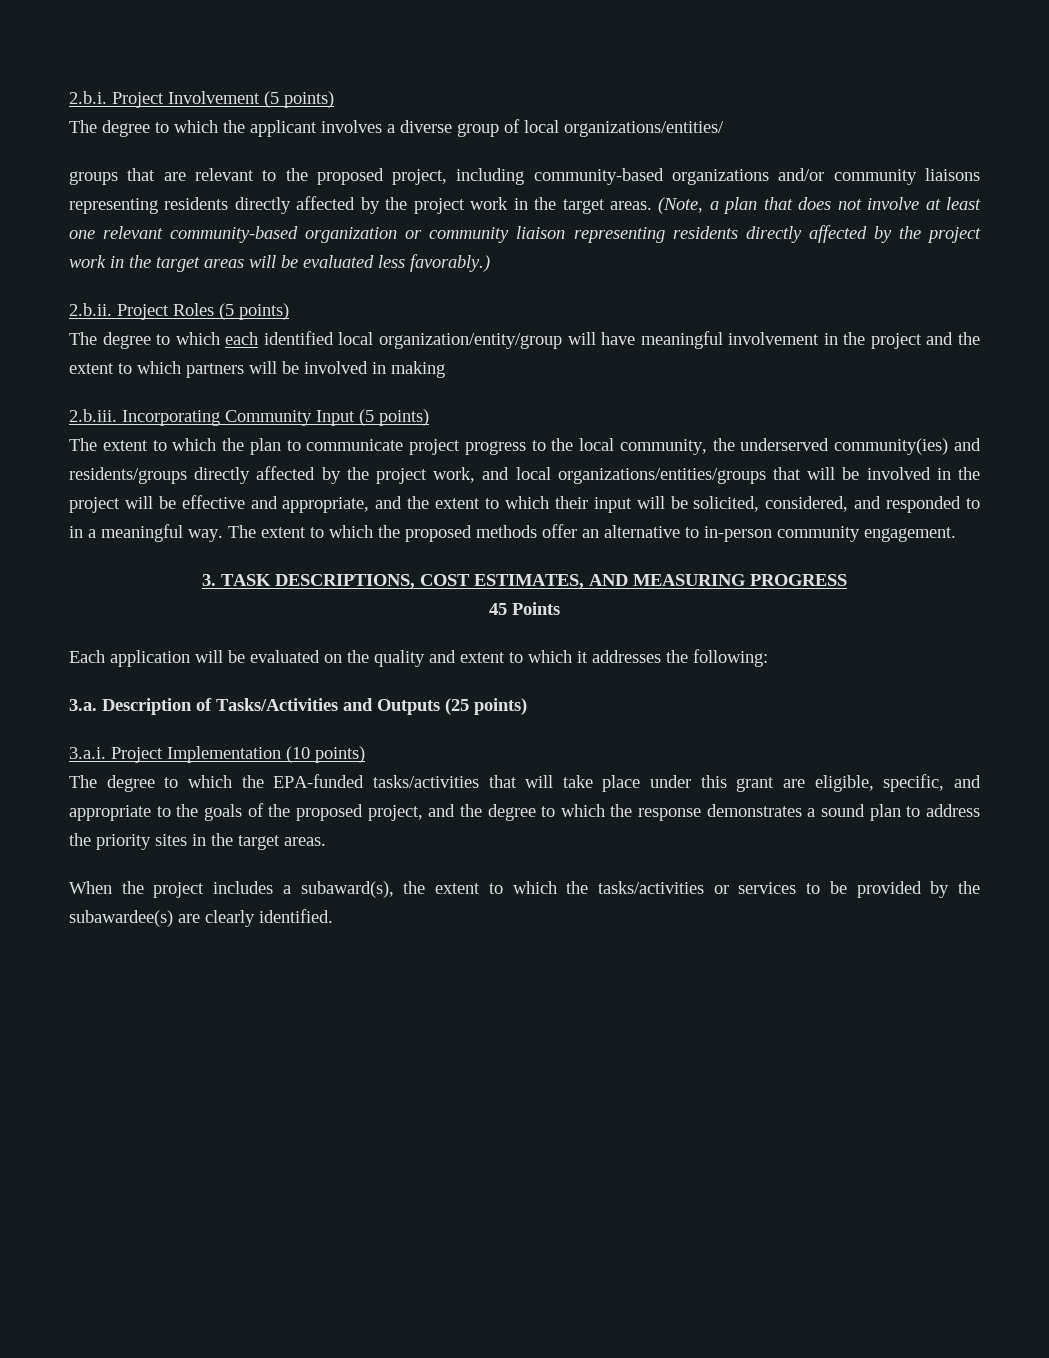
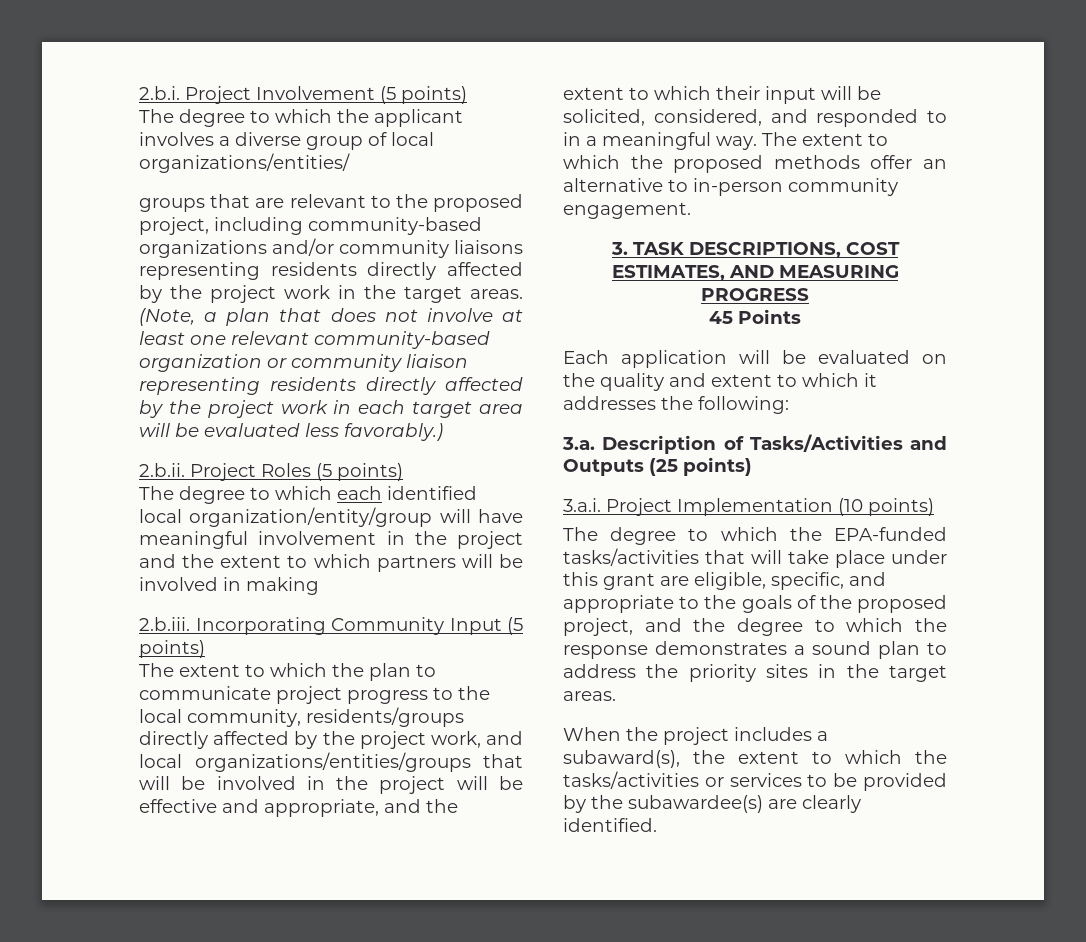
[129,255,244,272] the target areas -> [358,400,523,418] each target area
[712,438,981,455] the underserved community(ies) and -> (301, 718) none

